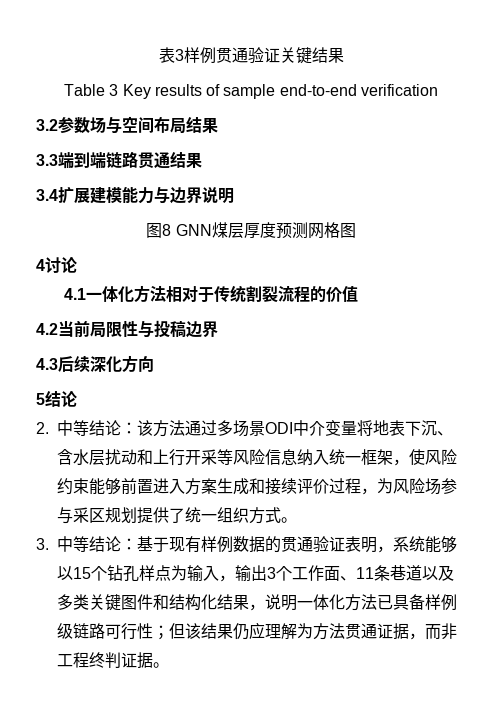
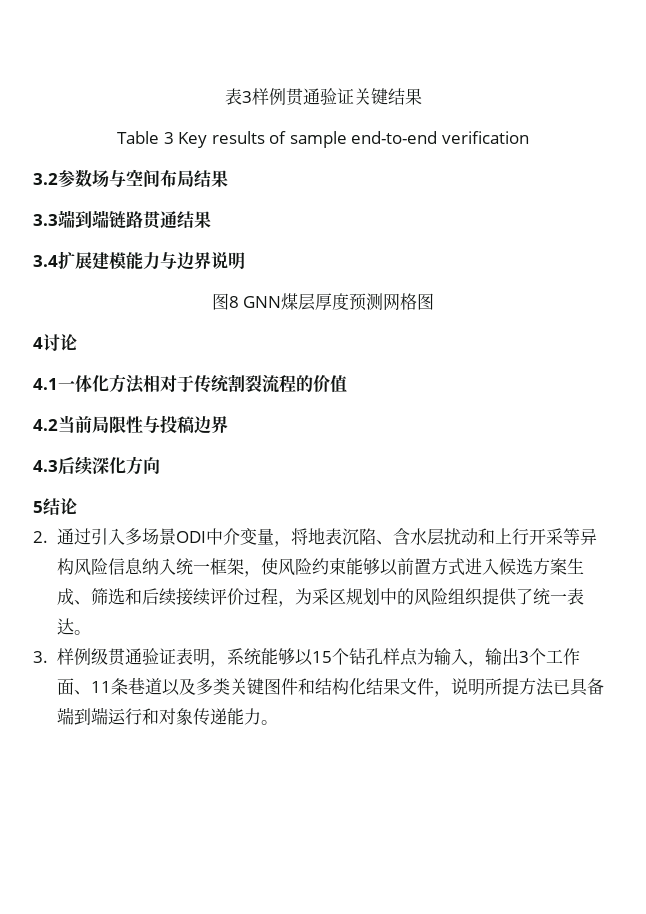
[57,420,217,437] 中等结论：该方法通过 -> [56,528,125,545] 通过引入
[357,420,437,436] 将地表下沉 -> [273,528,376,547] ，将地表沉陷
(233, 457) none -> [579,528,597,545] [56,558,74,575] 异构
[121,478,457,495] [57,507,137,524] 前置进入方案生成和接续评价过程，为风险场参与采区规划 -> [379,558,584,576] [56,588,483,607] 以前置方式进入候选方案生成、筛选和后续接续评价过程，为采区规划中的风险组织
[217,507,281,524] 组织方式 -> [566,588,584,605] [56,618,74,635] 表达
[57,536,281,553] 中等结论：基于现有样例数据的 -> [56,648,108,665] 样例级
[249,594,457,611] [57,622,457,640] [57,652,153,669] ，说明一体化方法已具备样例级链路可行性；但该结果仍应理解为方法贯通证据，而非工程终判证据 -> [399,678,604,697] [56,707,261,726] 文件，说明所提方法已具备端到端运行和对象传递能力

